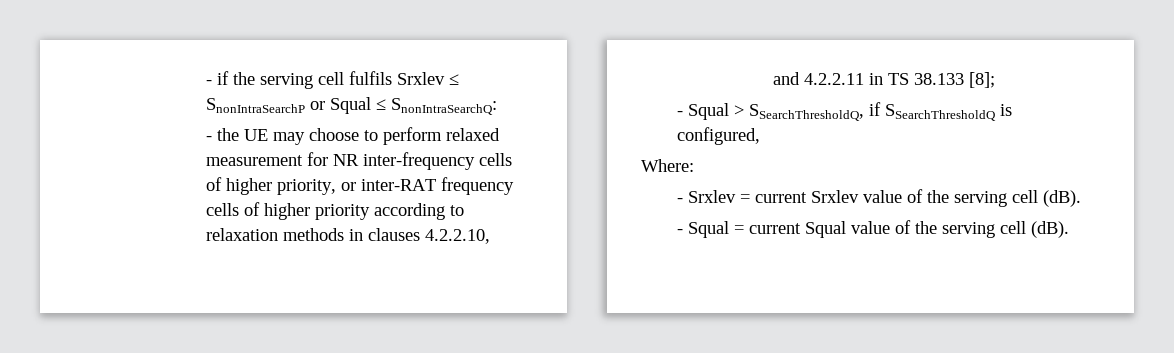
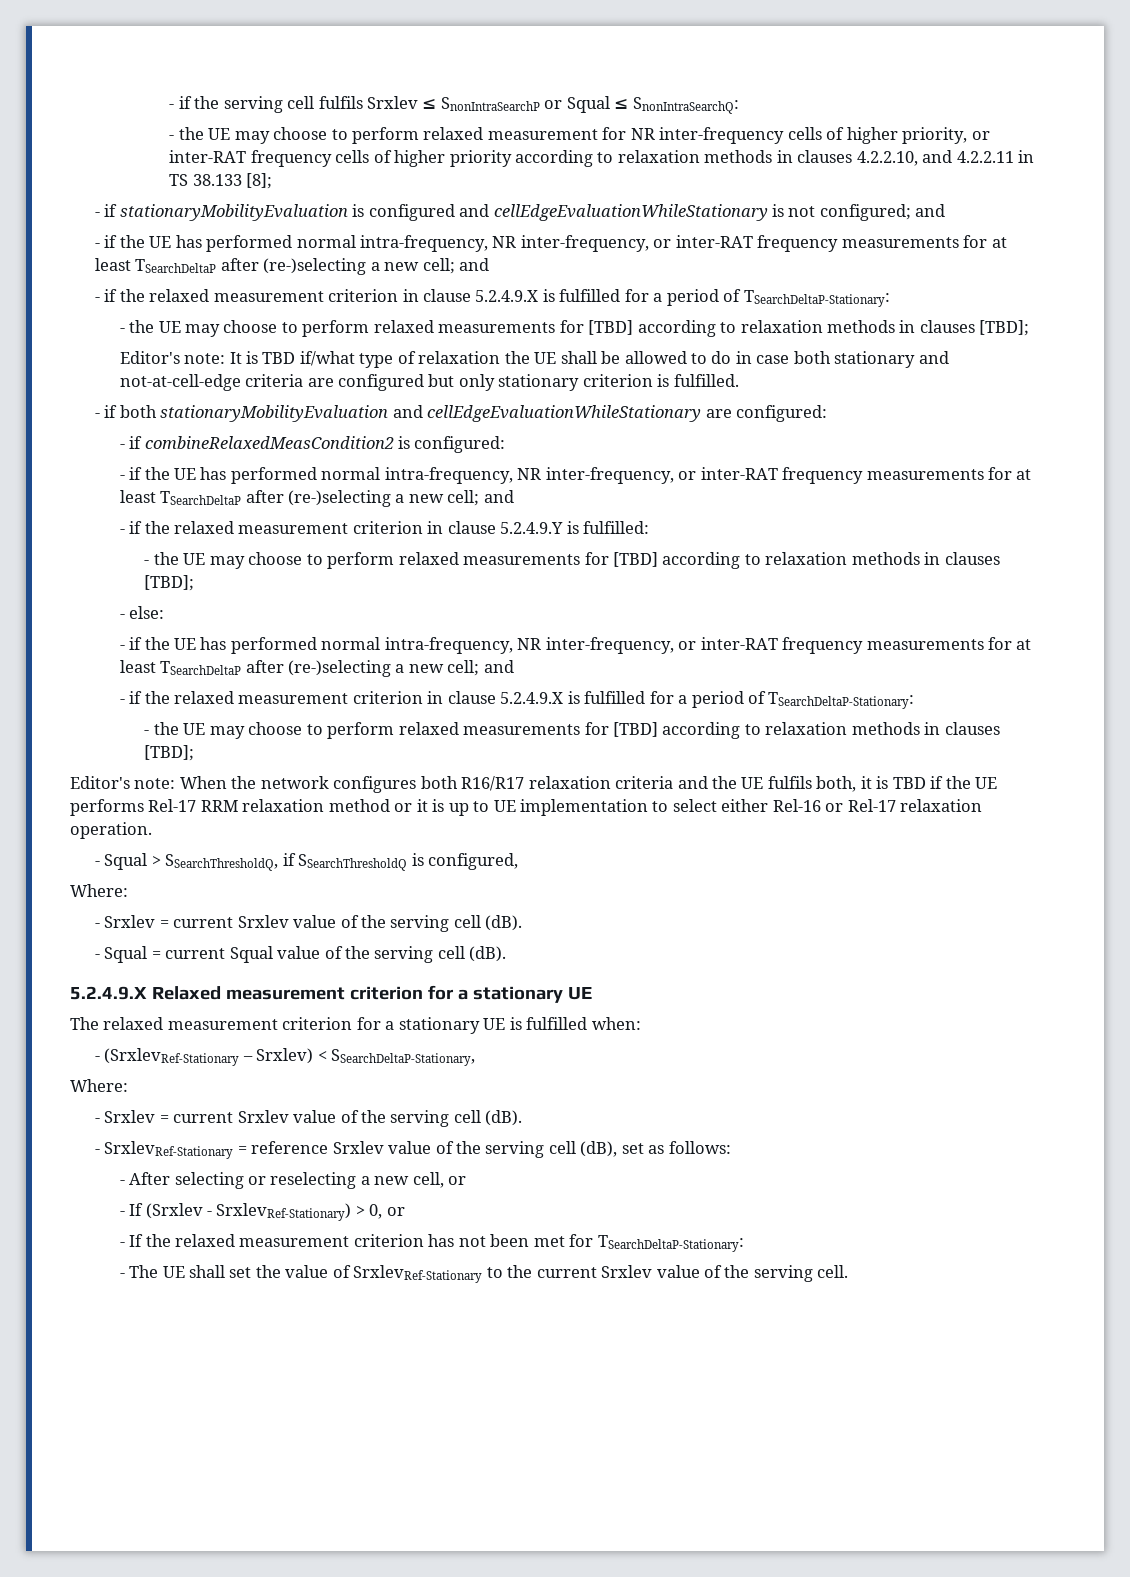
(996, 80) none -> [94,204,946,221] [94,235,1007,252] [94,258,490,275] [94,289,890,307] [119,320,1030,337] [119,351,949,368] [119,374,739,391] [94,405,828,422] [119,436,506,453] [119,467,1032,484] [119,490,514,507] [119,521,650,534] [144,552,1000,569] [144,575,195,591] [119,606,165,619] [119,637,1032,654] [119,660,514,677] [119,691,915,709] [144,722,1000,739] [144,745,195,761] [70,776,998,793] [70,799,983,816] [70,822,152,839] // - if stationaryMobilityEvaluation is configured and cellEdgeEvaluationWhileStationary is not configured; and // - if the UE has performed normal intra-frequency, NR inter-frequency, or inter-RAT frequency measurements for at least TSearchDeltaP after (re-)selecting a new cell; and // - if the relaxed measurement criterion in clause 5.2.4.9.X is fulfilled for a period of TSearchDeltaP-Stationary: // - the UE may choose to perform relaxed measurements for [TBD] according to relaxation methods in clauses [TBD]; // Editor's note: It is TBD if/what type of relaxation the UE shall be allowed to do in case both stationary and not-at-cell-edge criteria are configured but only stationary criterion is fulfilled. // - if both stationaryMobilityEvaluation and cellEdgeEvaluationWhileStationary are configured: // - if combineRelaxedMeasCondition2 is configured: // - if the UE has performed normal intra-frequency, NR inter-frequency, or inter-RAT frequency measurements for at least TSearchDeltaP after (re-)selecting a new cell; and // - if the relaxed measurement criterion in clause 5.2.4.9.Y is fulfilled: // - the UE may choose to perform relaxed measurements for [TBD] according to relaxation methods in clauses [TBD]; // - else: // - if the UE has performed normal intra-frequency, NR inter-frequency, or inter-RAT frequency measurements for at least TSearchDeltaP after (re-)selecting a new cell; and // - if the relaxed measurement criterion in clause 5.2.4.9.X is fulfilled for a period of TSearchDeltaP-Stationary: // - the UE may choose to perform relaxed measurements for [TBD] according to relaxation methods in clauses [TBD]; // Editor's note: When the network configures both R16/R17 relaxation criteria and the UE fulfils both, it is TBD if the UE performs Rel-17 RRM relaxation method or it is up to UE implementation to select either Rel-16 or Rel-17 relaxation operation.
(1070, 229) none -> [70,985,592,1003] [70,1017,641,1034] [94,1048,476,1066] [70,1079,128,1092] [94,1110,523,1127] [94,1141,731,1159] [119,1172,467,1189] [119,1203,405,1221] [119,1234,744,1252] [119,1265,849,1283] // 5.2.4.9.X Relaxed measurement criterion for a stationary UE // The relaxed measurement criterion for a stationary UE is fulfilled when: // - (SrxlevRef-Stationary – Srxlev) < SSearchDeltaP-Stationary, // Where: // - Srxlev = current Srxlev value of the serving cell (dB). // - SrxlevRef-Stationary = reference Srxlev value of the serving cell (dB), set as follows: // - After selecting or reselecting a new cell, or // - If (Srxlev - SrxlevRef-Stationary) > 0, or // - If the relaxed measurement criterion has not been met for TSearchDeltaP-Stationary: // - The UE shall set the value of SrxlevRef-Stationary to the current Srxlev value of the serving cell.

